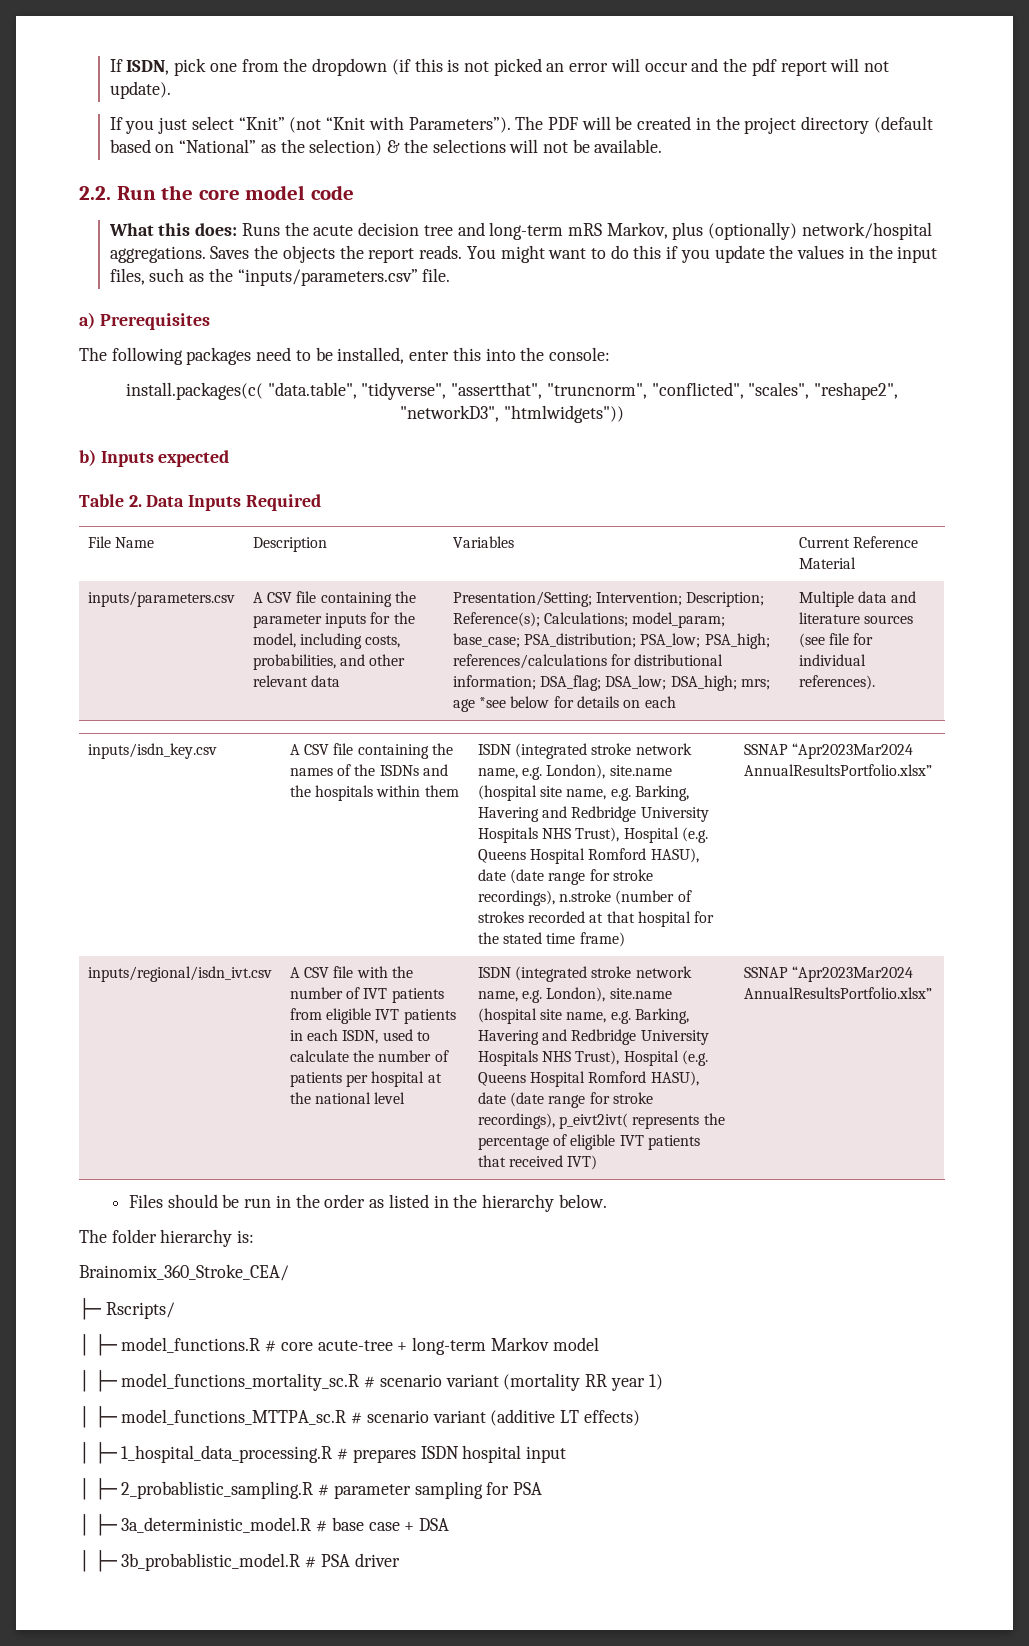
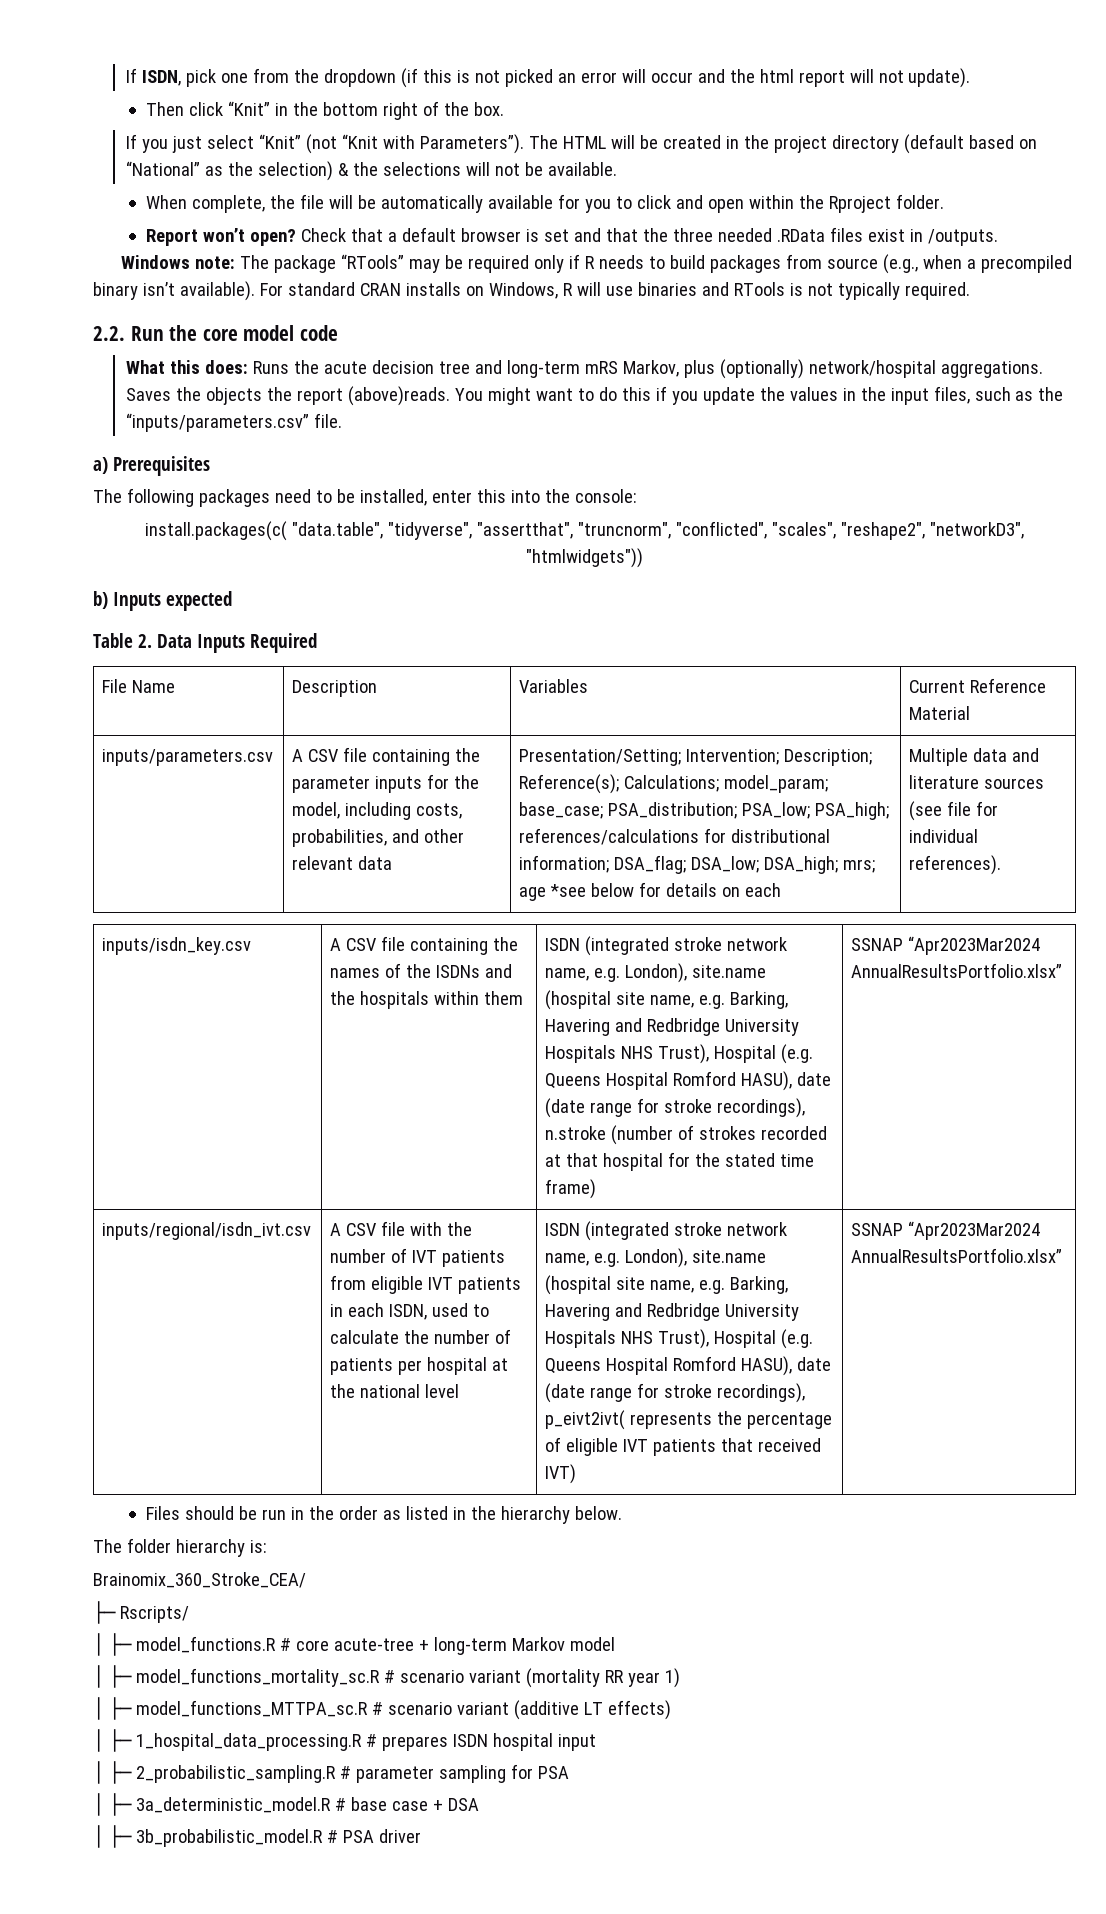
[751,58,777,76] pdf -> [759,69,794,83] html
(171, 90) none -> [145,101,504,120] // Then click “Knit” in the bottom right of the box.
[548,117,579,130] PDF -> [562,136,606,149] HTML
(663, 146) none -> [145,194,944,213] [145,227,998,246] [121,254,1073,274] [93,281,970,301] // When complete, the file will be automatically available for you to click and open within the Rproject folder. // Report won’t open? Check that a default browser is set and that the three needed .RData files exist in /outputs. // Windows note: The package “RTools” may be required only if R needs to build packages from source (e.g., when a precompiled binary isn’t available). For standard CRAN installs on Windows, R will use binaries and RTools is not typically required.
[419,245,463,259] reads. -> [347,386,450,406] (above)reads.
[121,1481,314,1499] 2_probablistic_sampling.R -> [135,1765,336,1783] 2_probabilistic_sampling.R
[121,1553,301,1571] 3b_probablistic_model.R -> [135,1829,323,1847] 3b_probabilistic_model.R

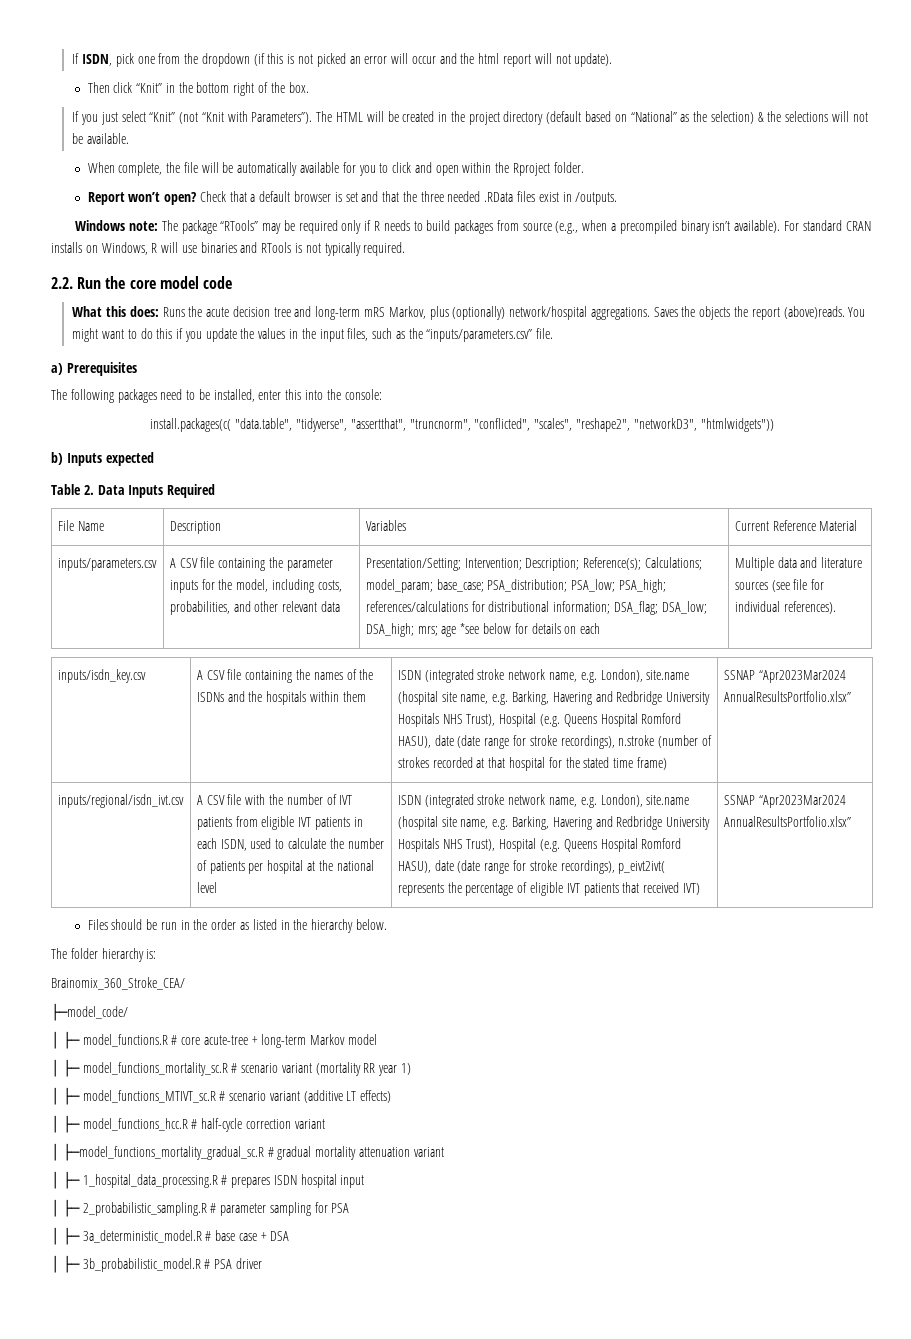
[93,1601,189,1624] ├─ Rscripts/ -> [51,1003,128,1021] ├─model_code/
[135,1700,368,1717] model_functions_MTTPA_sc.R -> [82,1090,216,1103] model_functions_MTIVT_sc.R
(671, 1710) none -> [51,1115,325,1133] [51,1143,444,1161] // │ ├─ model_functions_hcc.R # half-cycle correction variant // │ ├─model_functions_mortality_gradual_sc.R # gradual mortality attenuation variant

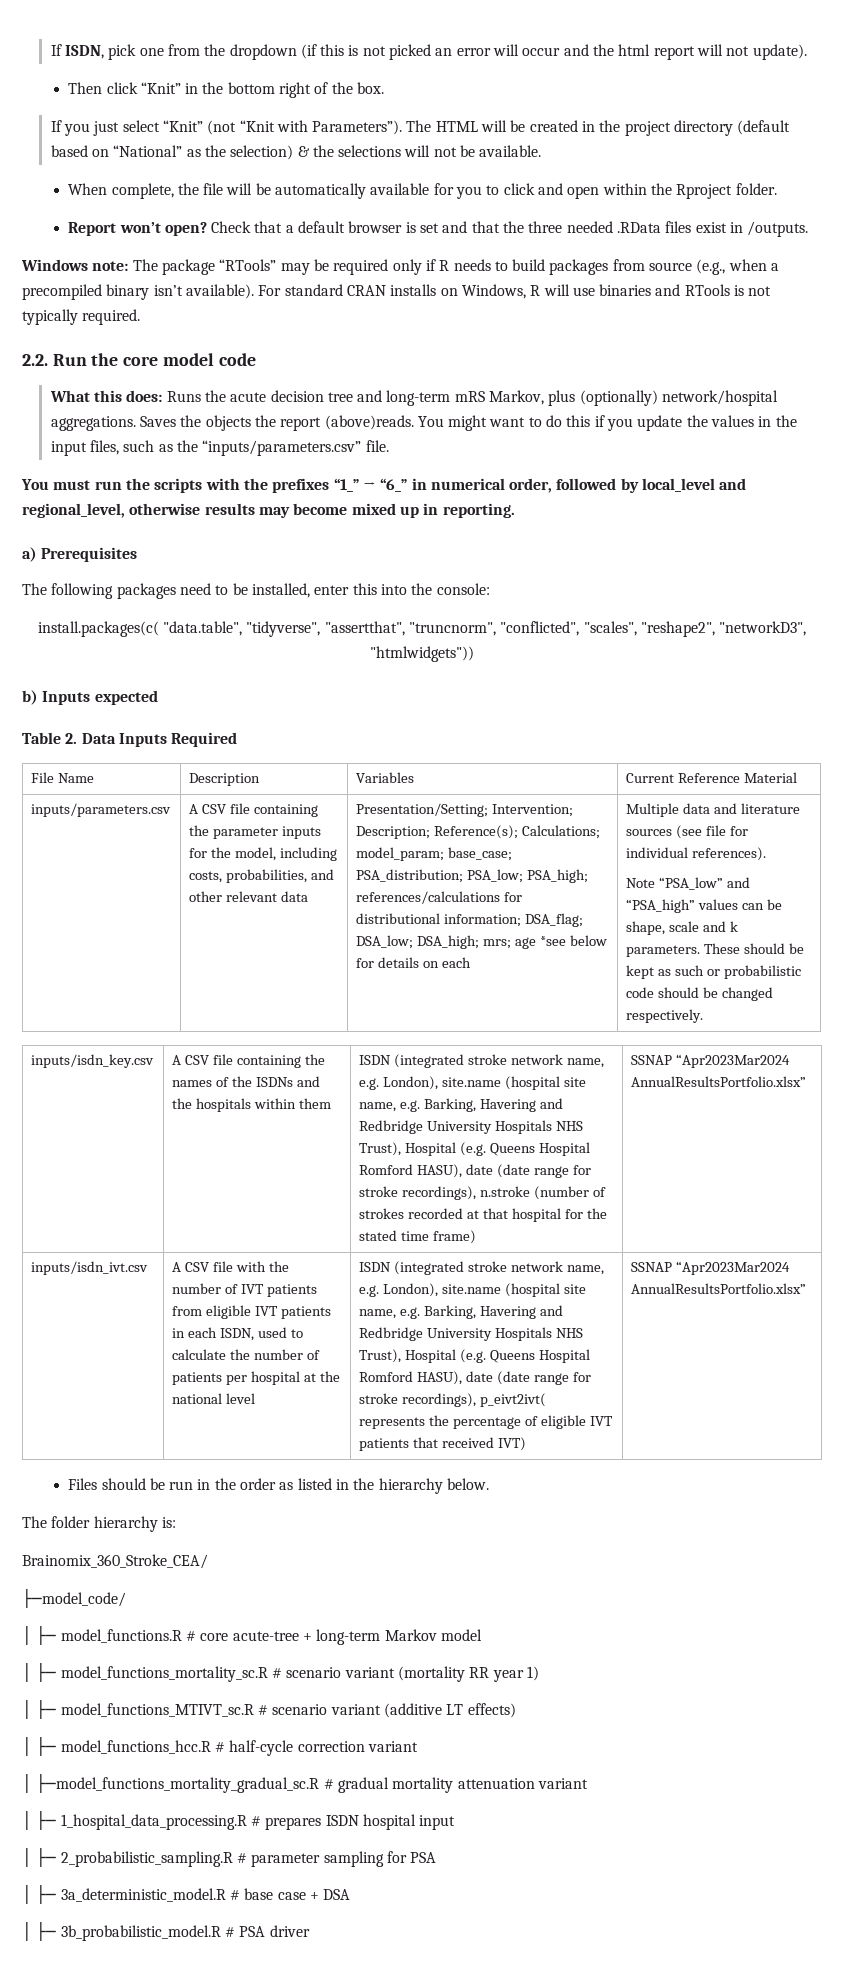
(554, 333) none -> [21,478,747,493] [22,503,515,518] // You must run the scripts with the prefixes “1_” → “6_” in numerical order, followed by local_level and regional_level, otherwise results may become mixed up in reporting.
(836, 607) none -> [626,877,751,890] [626,899,782,913] [626,921,738,935] [626,943,804,957] [626,965,801,979] [626,987,773,1001] [626,1009,704,1023] // Note “PSA_low” and “PSA_high” values can be shape, scale and k parameters. These should be kept as such or probabilistic code should be changed respectively.
[57,794,184,808] inputs/regional/isdn_ivt.csv -> [31,1261,149,1275] inputs/isdn_ivt.csv

